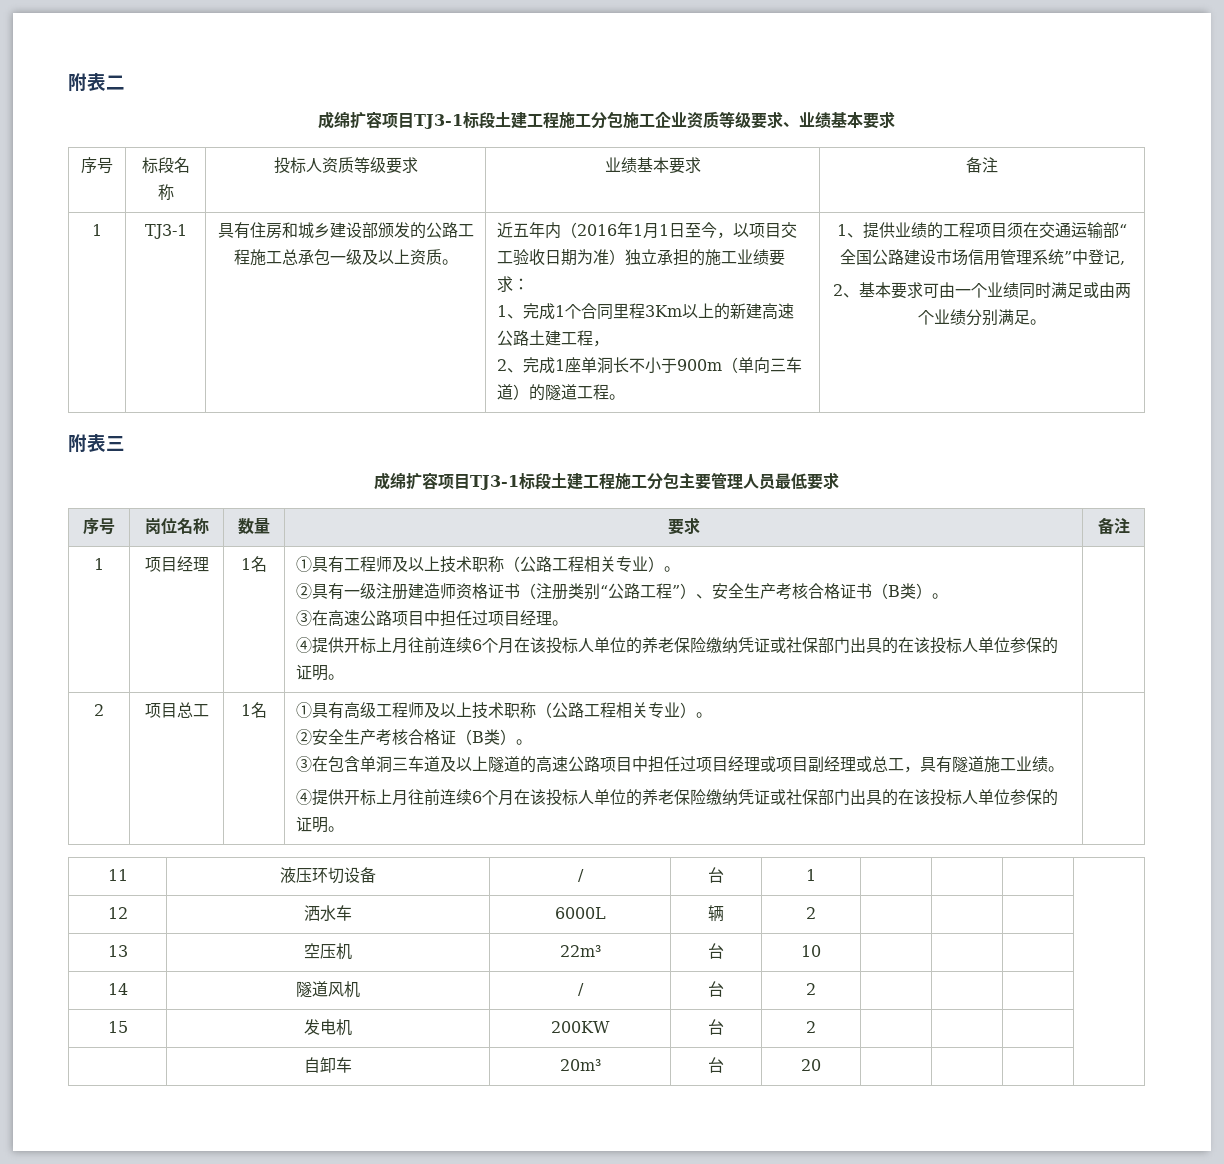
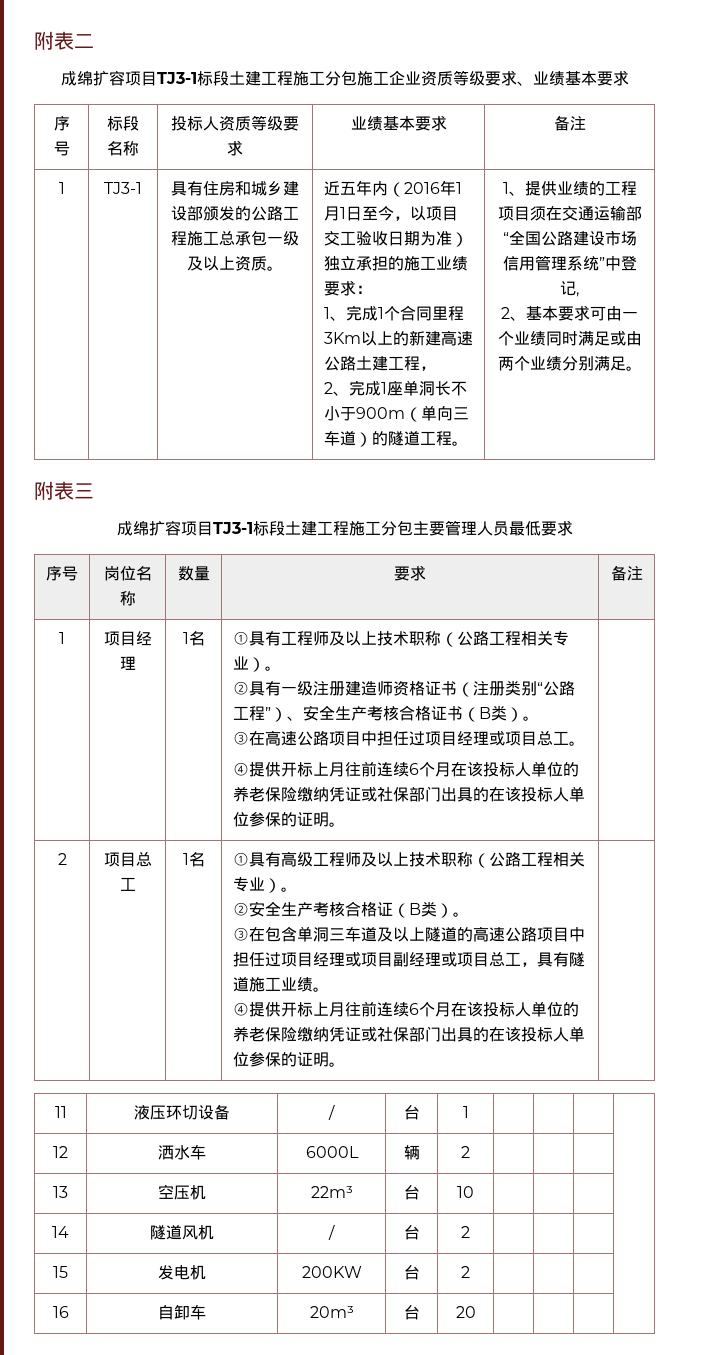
(553, 618) none -> [488,731,569,746] 或项目总工
(873, 764) none -> [456,952,489,967] 项目
(816, 1027) none -> [52,1306,69,1318] 16

